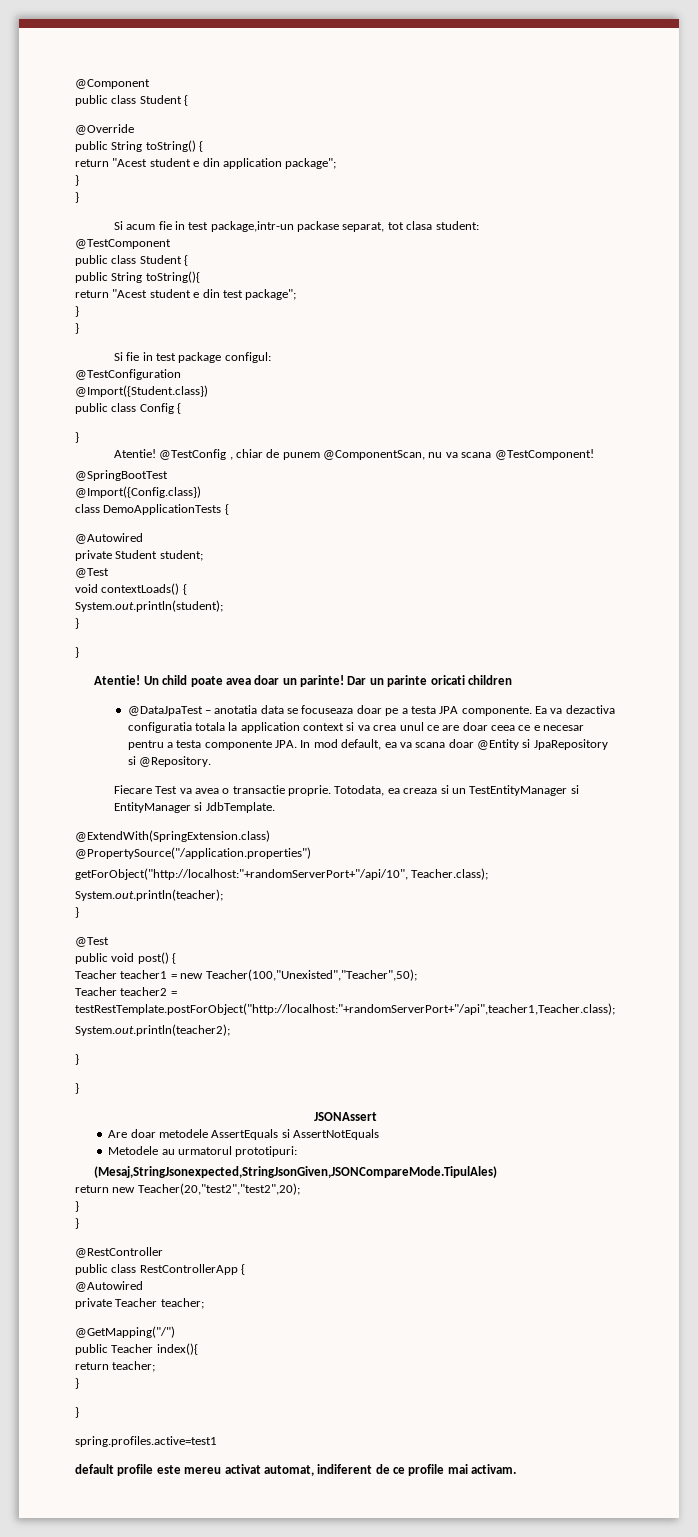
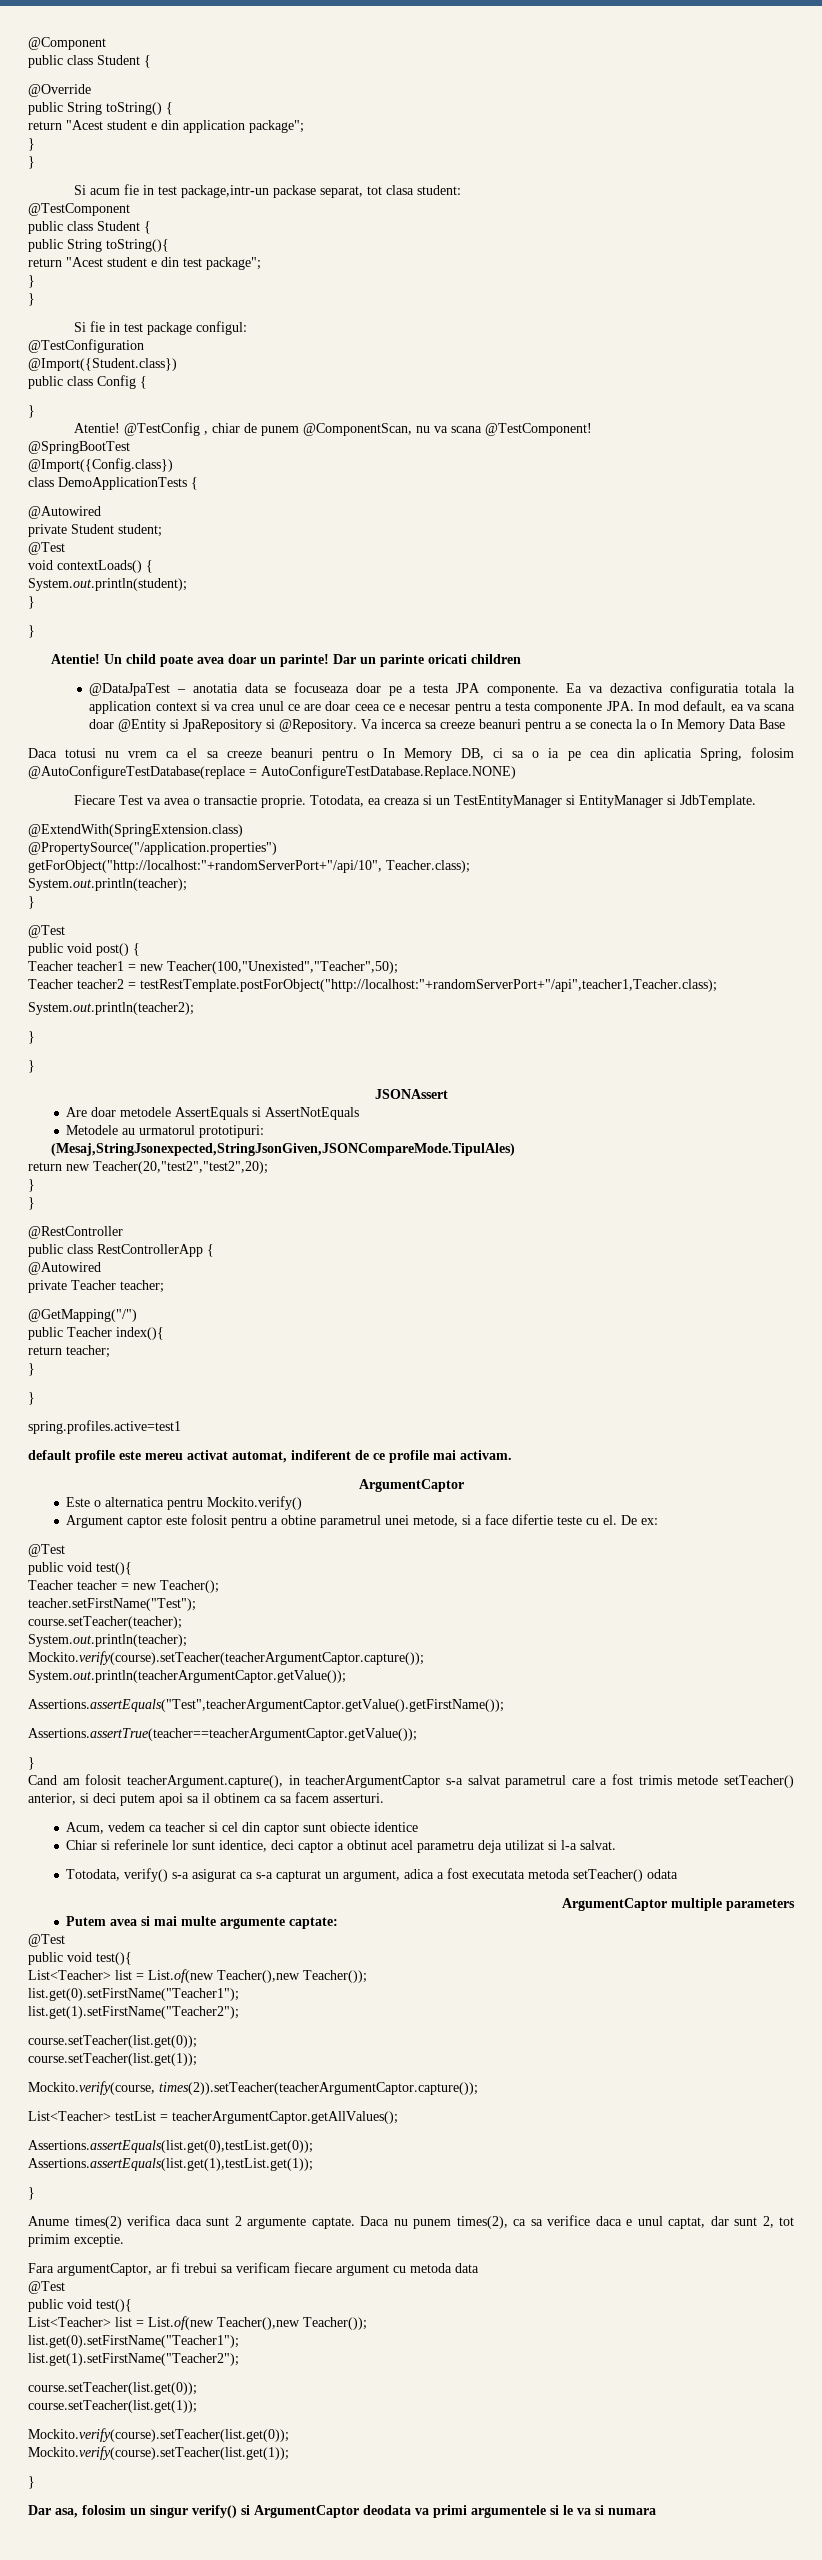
(211, 761) none -> [361,719,786,732] [28,747,794,761] [28,765,516,779] Va incerca sa creeze beanuri pentru a se conecta la o In Memory Data Base // Daca totusi nu vrem ca el sa creeze beanuri pentru o In Memory DB, ci sa o ia pe cea din aplicatia Spring, folosim @AutoConfigureTestDatabase(replace = AutoConfigureTestDatabase.Replace.NONE)
(517, 1469) none -> [358,1479,464,1492] [66,1496,303,1510] [66,1514,659,1528] [28,1544,65,1557] [28,1562,132,1575] [28,1580,219,1593] [28,1598,196,1611] [28,1616,182,1629] [28,1634,187,1647] [28,1651,424,1665] [28,1670,346,1683] [28,1699,504,1712] [28,1728,417,1741] [28,1757,35,1770] [28,1774,794,1788] [28,1792,384,1806] [66,1822,419,1835] [66,1839,617,1853] [66,1868,679,1882] [562,1898,795,1911] [66,1916,339,1929] [28,1934,65,1947] [28,1952,132,1965] [28,1969,367,1983] [28,1988,239,2001] [28,2006,239,2019] [28,2035,197,2048] [28,2053,197,2066] [28,2081,478,2095] [28,2111,398,2124] [28,2140,313,2153] [28,2158,313,2171] [28,2187,35,2200] [28,2215,794,2229] [28,2234,124,2247] [28,2262,479,2276] [28,2281,65,2294] [28,2299,132,2312] [28,2316,367,2330] [28,2335,239,2348] [28,2353,239,2366] [28,2382,197,2395] [28,2400,197,2413] [28,2428,289,2442] [28,2446,289,2460] [28,2476,35,2489] [28,2505,656,2518] // ArgumentCaptor // Este o alternatica pentru Mockito.verify() // Argument captor este folosit pentru a obtine parametrul unei metode, si a face difertie teste cu el. De ex: // @Test // public void test(){ // Teacher teacher = new Teacher(); // teacher.setFirstName("Test"); // course.setTeacher(teacher); // System.out.println(teacher); // Mockito.verify(course).setTeacher(teacherArgumentCaptor.capture()); // System.out.println(teacherArgumentCaptor.getValue()); // Assertions.assertEquals("Test",teacherArgumentCaptor.getValue().getFirstName()); // Assertions.assertTrue(teacher==teacherArgumentCaptor.getValue()); // } // Cand am folosit teacherArgument.capture(), in teacherArgumentCaptor s-a salvat parametrul care a fost trimis metode setTeacher() anterior, si deci putem apoi sa il obtinem ca sa facem asserturi. // Acum, vedem ca teacher si cel din captor sunt obiecte identice // Chiar si referinele lor sunt identice, deci captor a obtinut acel parametru deja utilizat si l-a salvat. // Totodata, verify() s-a asigurat ca s-a capturat un argument, adica a fost executata metoda setTeacher() odata // ArgumentCaptor multiple parameters // Putem avea si mai multe argumente captate: // @Test // public void test(){ // List<Teacher> list = List.of(new Teacher(),new Teacher()); // list.get(0).setFirstName("Teacher1"); // list.get(1).setFirstName("Teacher2"); // course.setTeacher(list.get(0)); // course.setTeacher(list.get(1)); // Mockito.verify(course, times(2)).setTeacher(teacherArgumentCaptor.capture()); // List<Teacher> testList = teacherArgumentCaptor.getAllValues(); // Assertions.assertEquals(list.get(0),testList.get(0)); // Assertions.assertEquals(list.get(1),testList.get(1)); // } // Anume times(2) verifica daca sunt 2 argumente captate. Daca nu punem times(2), ca sa verifice daca e unul captat, dar sunt 2, tot primim exceptie. // Fara argumentCaptor, ar fi trebui sa verificam fiecare argument cu metoda data // @Test // public void test(){ // List<Teacher> list = List.of(new Teacher(),new Teacher()); // list.get(0).setFirstName("Teacher1"); // list.get(1).setFirstName("Teacher2"); // course.setTeacher(list.get(0)); // course.setTeacher(list.get(1)); // Mockito.verify(course).setTeacher(list.get(0)); // Mockito.verify(course).setTeacher(list.get(1)); // } // Dar asa, folosim un singur verify() si ArgumentCaptor deodata va primi argumentele si le va si numara

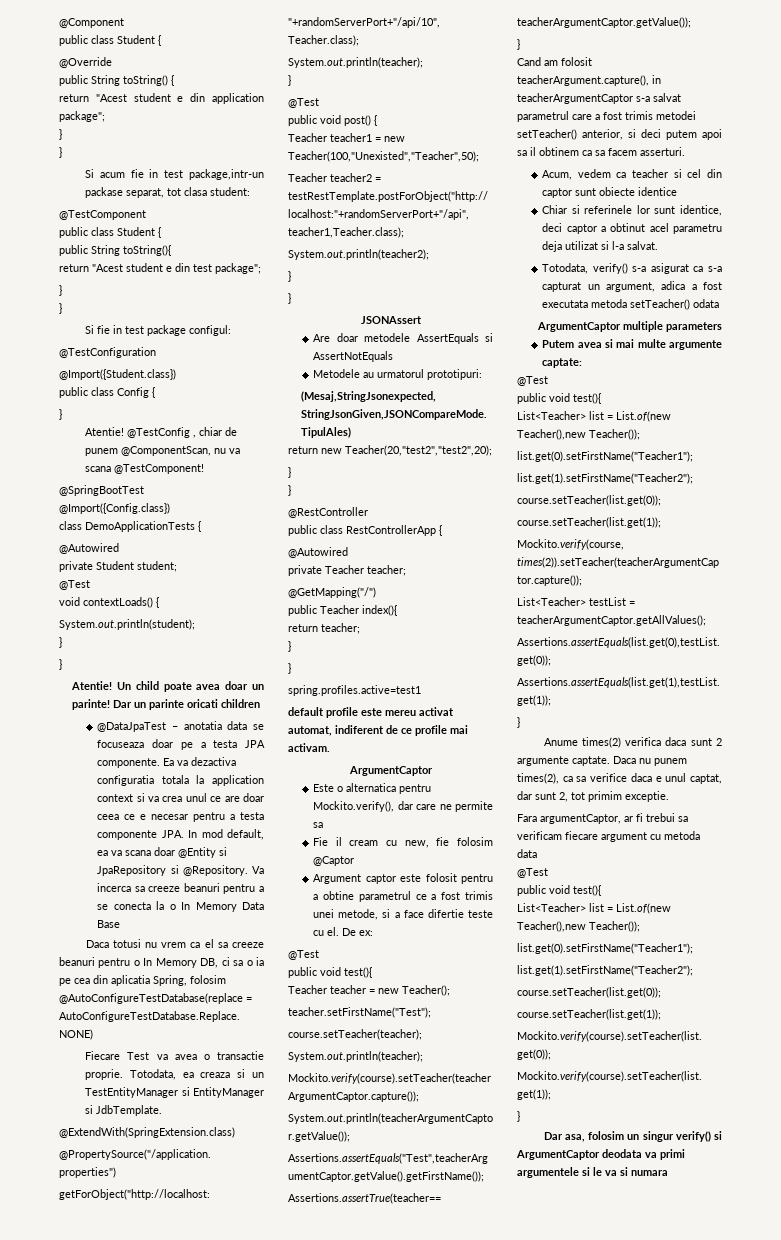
[207,1496,303,1510] Mockito.verify() -> [313,801,493,812] [313,822,324,828] [313,837,493,848] [313,856,355,866] Mockito.verify(), dar care ne permite sa // Fie il cream cu new, fie folosim @Captor
(382, 1521) none -> [415,891,493,900] ce a fost trimis
[677,1775,719,1785] metode -> [656,111,696,120] metodei

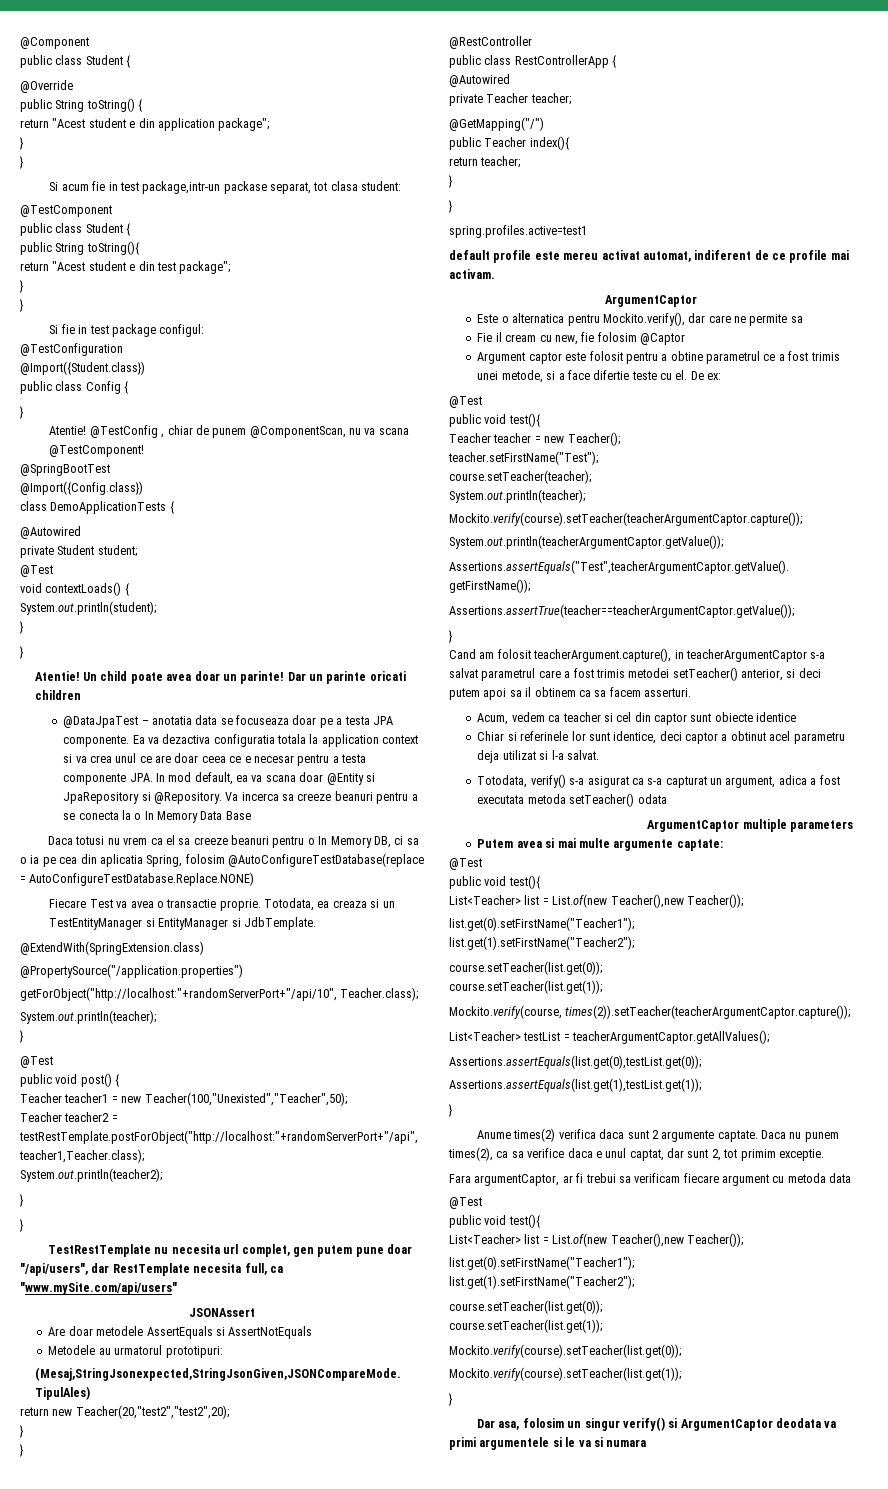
(291, 298) none -> [48,1244,413,1257] [20,1263,283,1276] [20,1282,177,1295] // TestRestTemplate nu necesita url complet, gen putem pune doar "/api/users", dar RestTemplate necesita full, ca "www.mySite.com/api/users"

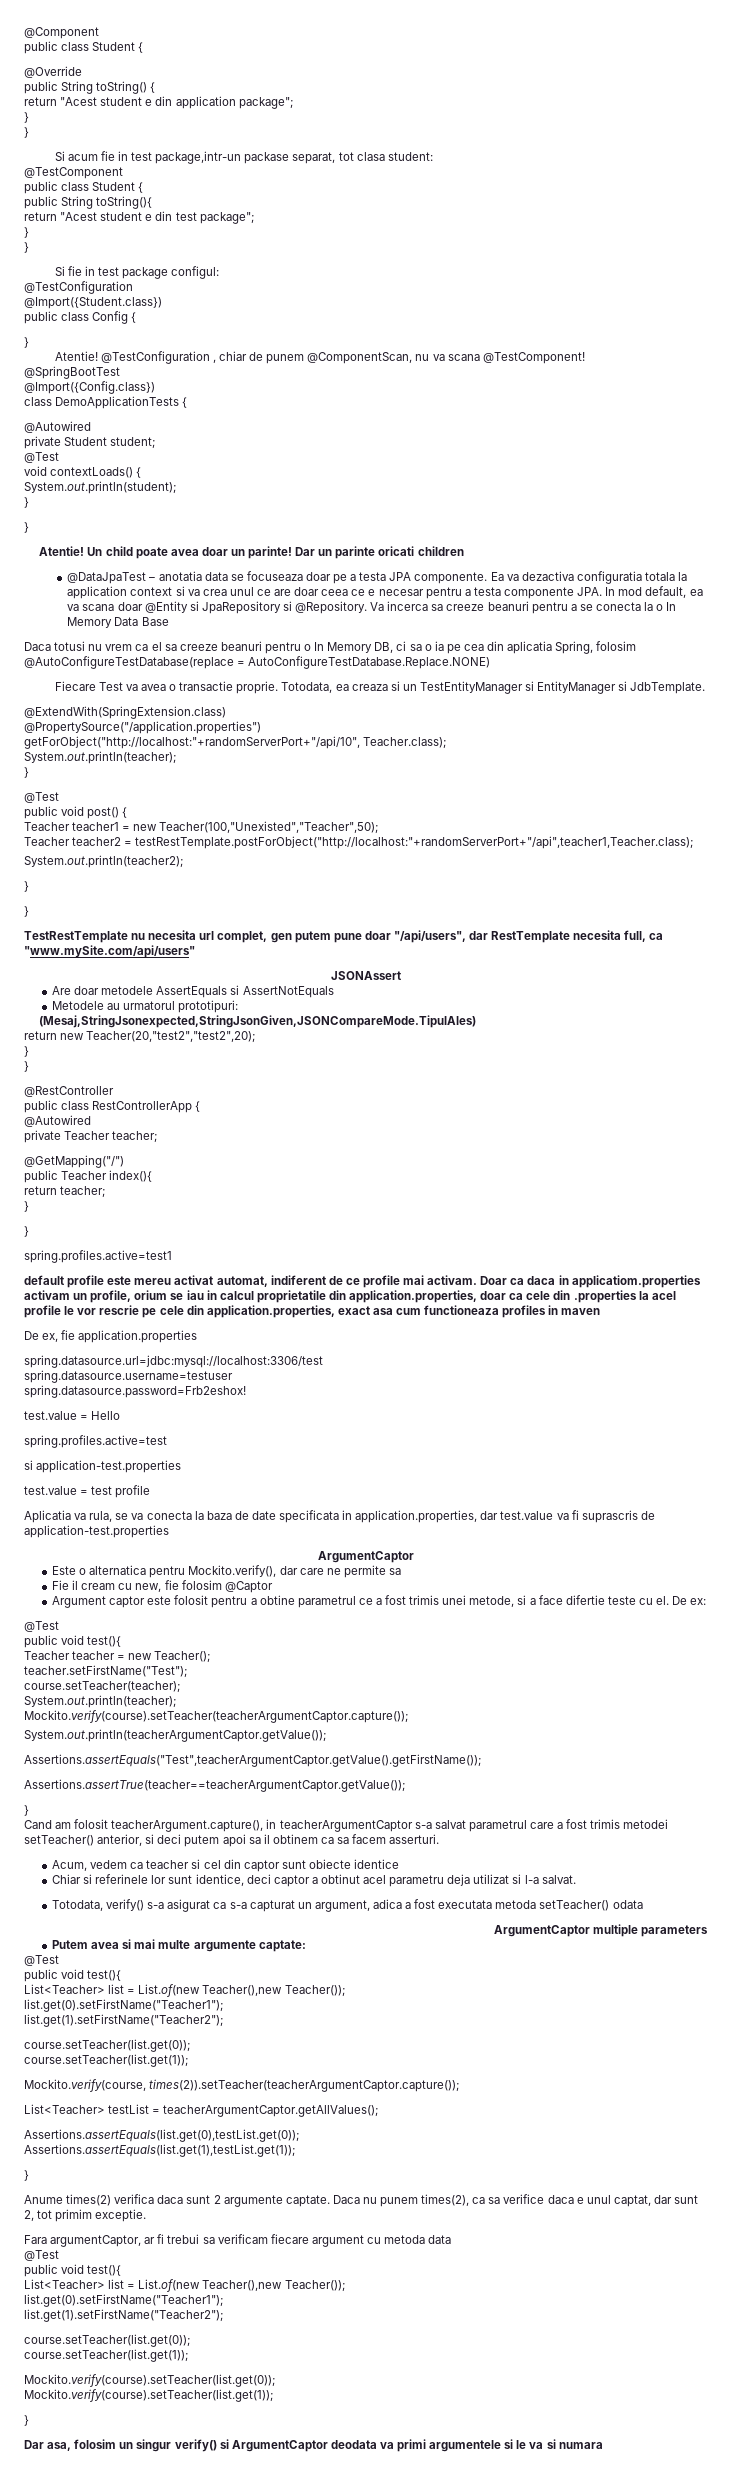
[89,425,158,438] @TestConfig -> [100,351,210,364] @TestConfiguration
(495, 274) none -> [480,1275,701,1288] [24,1290,676,1303] [24,1305,601,1318] [24,1330,198,1343] [24,1355,323,1368] [24,1370,233,1383] [24,1385,246,1398] [24,1411,121,1420] [24,1435,167,1448] [24,1460,182,1473] [24,1485,151,1498] [24,1510,655,1523] [24,1525,169,1538] Doar ca daca in applicatiom.properties activam un profile, orium se iau in calcul proprietatile din application.properties, doar ca cele din .properties la acel profile le vor rescrie pe cele din application.properties, exact asa cum functioneaza profiles in maven // De ex, fie application.properties // spring.datasource.url=jdbc:mysql://localhost:3306/test // spring.datasource.username=testuser // spring.datasource.password=Frb2eshox! // test.value = Hello // spring.profiles.active=test // si application-test.properties // test.value = test profile // Aplicatia va rula, se va conecta la baza de date specificata in application.properties, dar test.value va fi suprascris de application-test.properties

